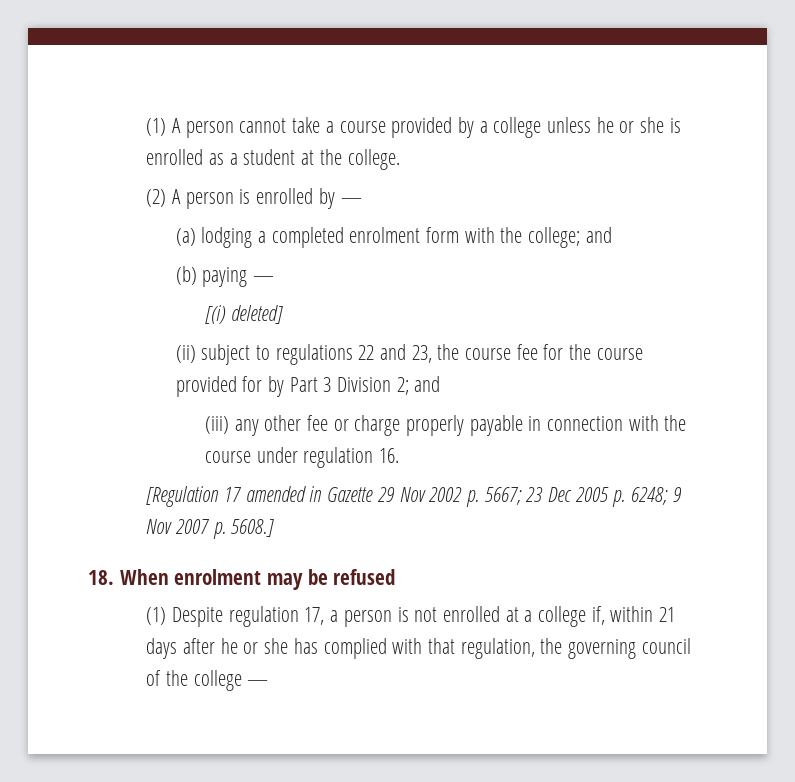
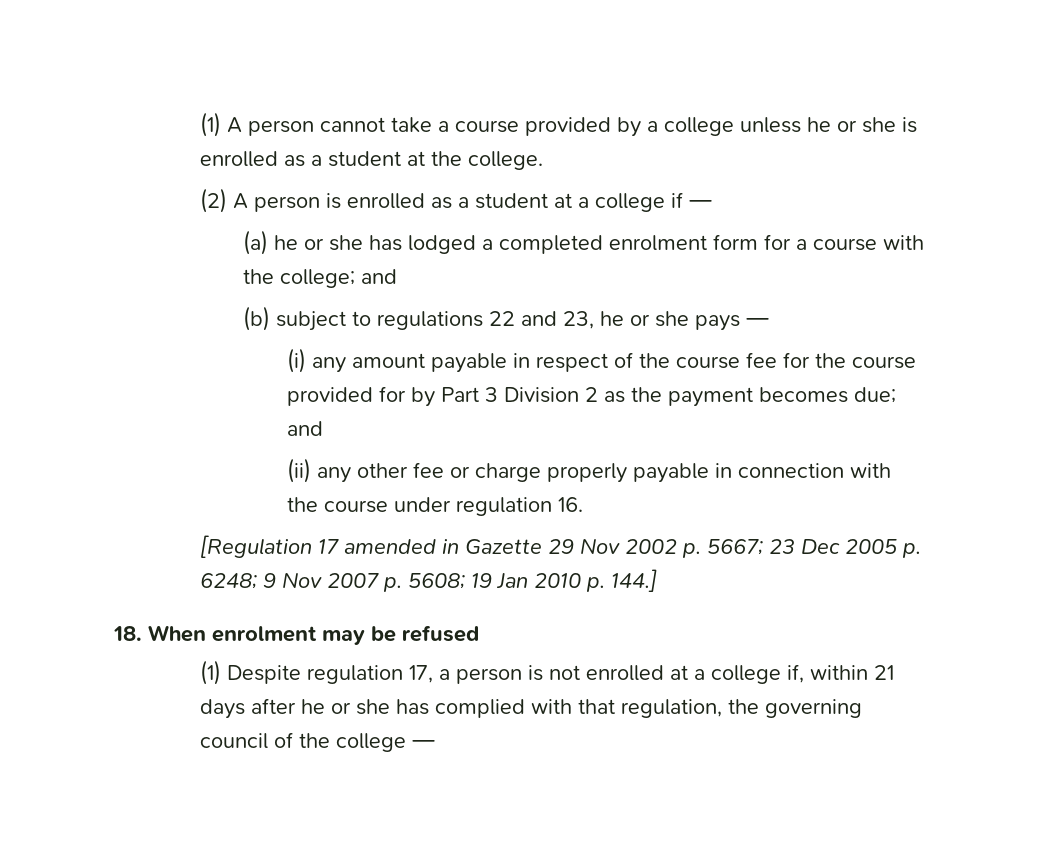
[318,188,362,209] [175,227,253,248] by — // (a) lodging -> [431,192,713,212] [243,230,477,255] as a student at a college if — // (a) he or she has lodged
(460, 235) none -> [764,234,878,251] for a course
[202,267,275,287] [204,305,283,324] [175,345,196,363] paying — // [(i) deleted] // (ii) -> (271, 318) none
(432, 354) none -> [600,311,770,331] [286,348,633,373] he or she pays — // (i) any amount payable in respect of
[396,376,441,395] [204,416,229,434] 2; and // (iii) -> [584,387,896,407] [286,421,323,436] [286,458,311,483] 2 as the payment becomes due; and // (ii)
[231,519,275,537] 5608.] -> [408,569,658,592] 5608; 19 Jan 2010 p. 144.]

